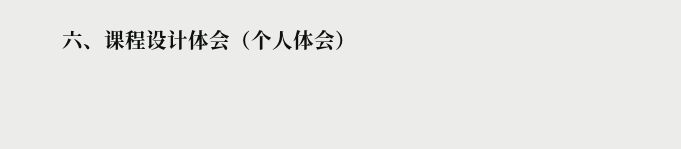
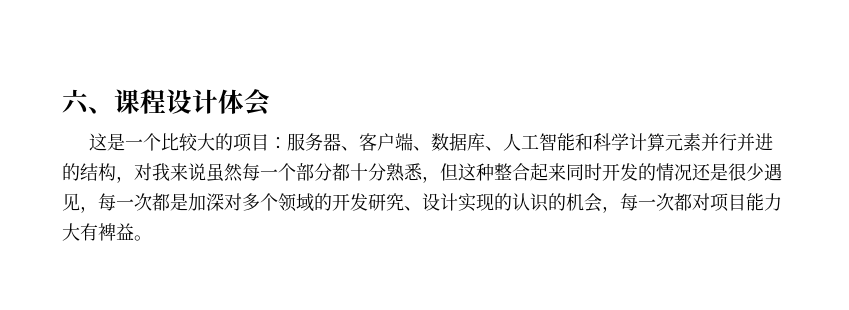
[230,29,356,52] （个人体会） -> [89,133,774,152] [62,163,782,183] [62,193,782,213] [62,223,152,241] // 这是一个比较大的项目：服务器、客户端、数据库、人工智能和科学计算元素并行并进的结构，对我来说虽然每一个部分都十分熟悉，但这种整合起来同时开发的情况还是很少遇见，每一次都是加深对多个领域的开发研究、设计实现的认识的机会，每一次都对项目能力大有裨益。

